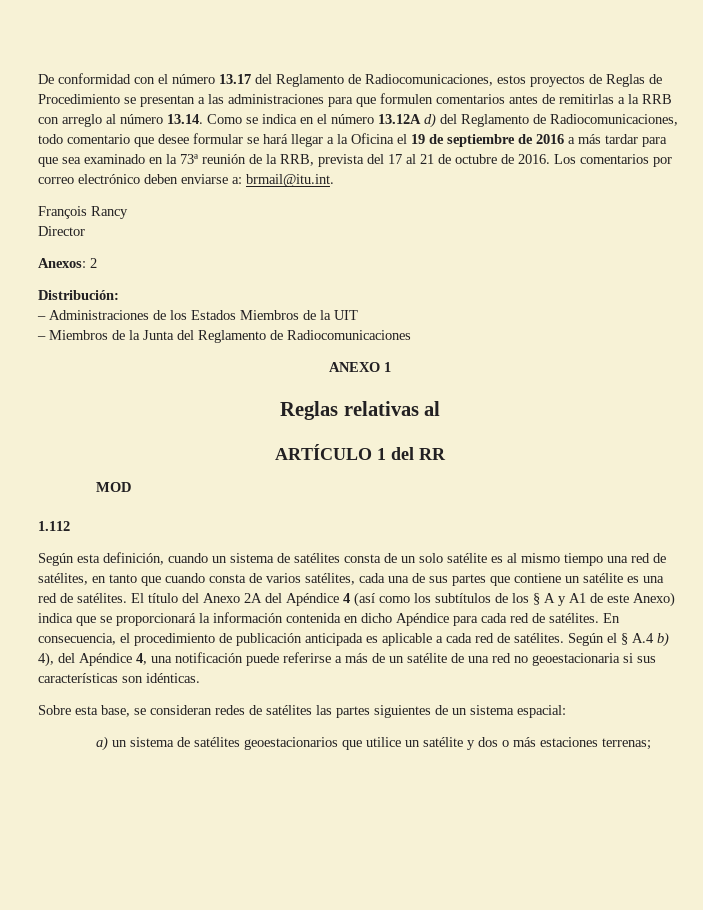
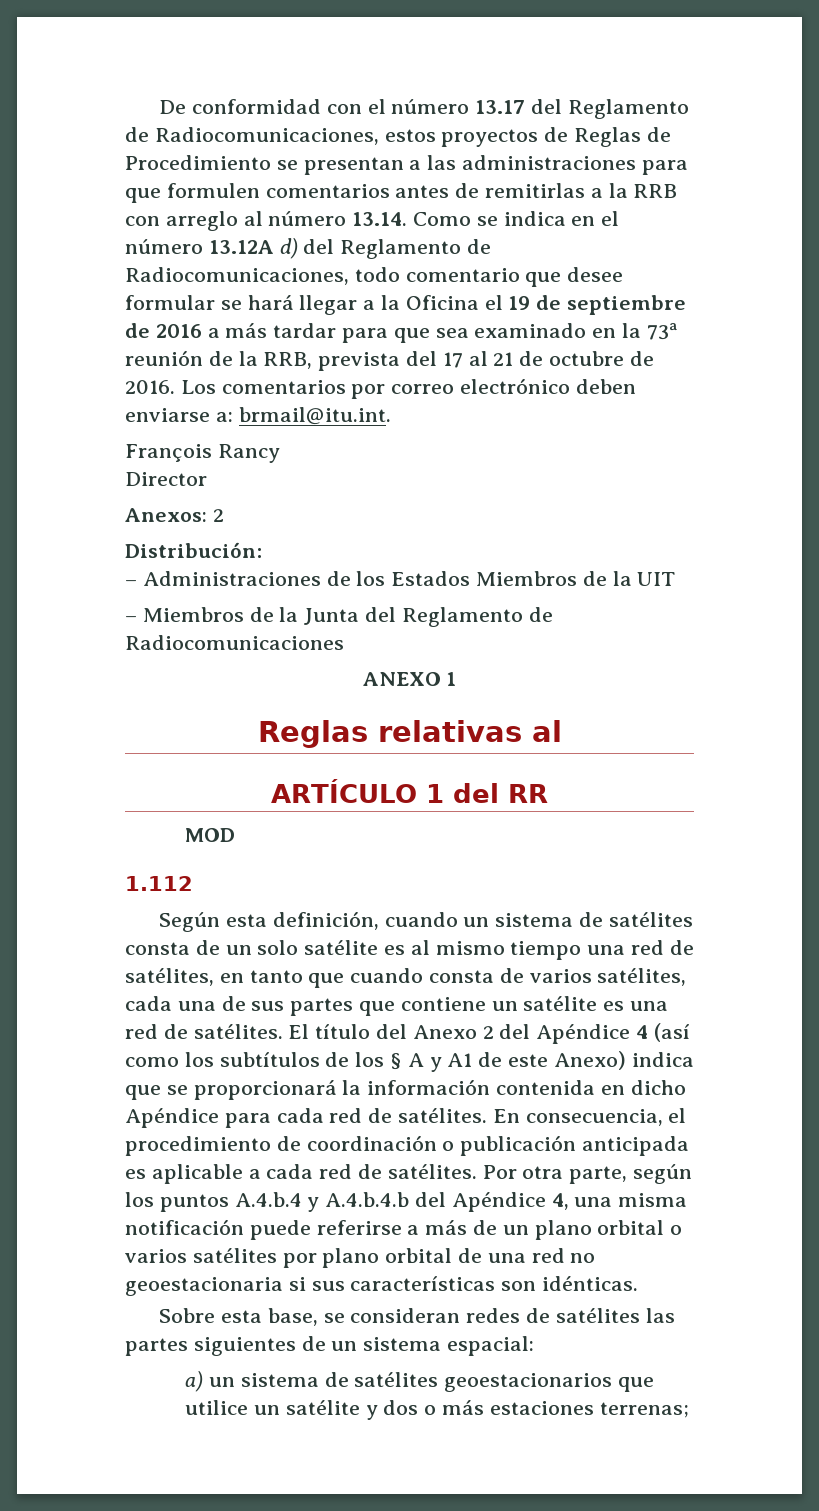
[244,593,262,603] 2A -> [482,1026,494,1039] 2
(232, 638) none -> [306,1135,455,1151] coordinación o
[568,632,669,647] [38,652,54,667] Según el § A.4 b) 4), -> [482,1164,693,1184] [125,1192,410,1212] Por otra parte, según los puntos A.4.b.4 y A.4.b.4.b
(172, 659) none -> [618,1193,688,1207] misma
[407,653,447,663] satélite -> [534,1220,683,1240] [125,1248,453,1268] plano orbital o varios satélites por plano orbital

